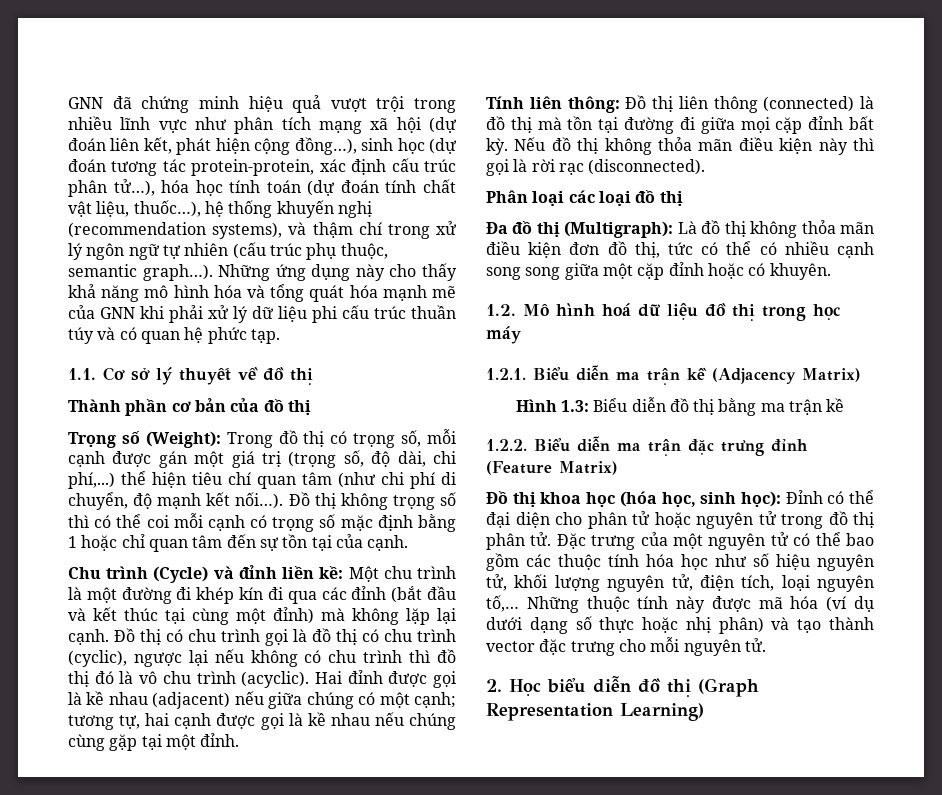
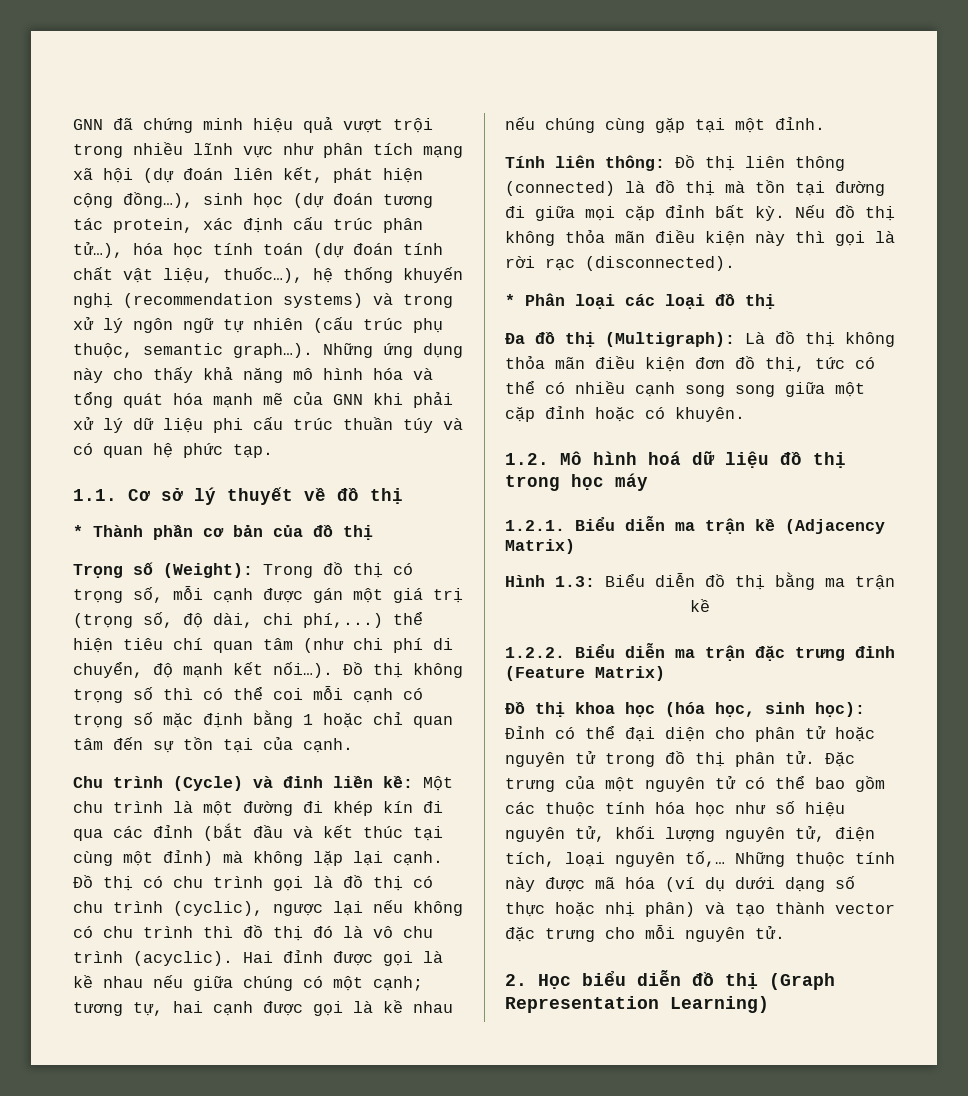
[191,159,315,176] protein-protein, -> [113,218,193,233] protein,
[212,222,382,239] systems), và thậm chí -> [283,293,393,308] systems) và
(313, 376) none -> [73,525,83,537] *
[152,692,231,709] (adjacent) -> (143, 982) none
(706, 167) none -> [505,294,515,306] *

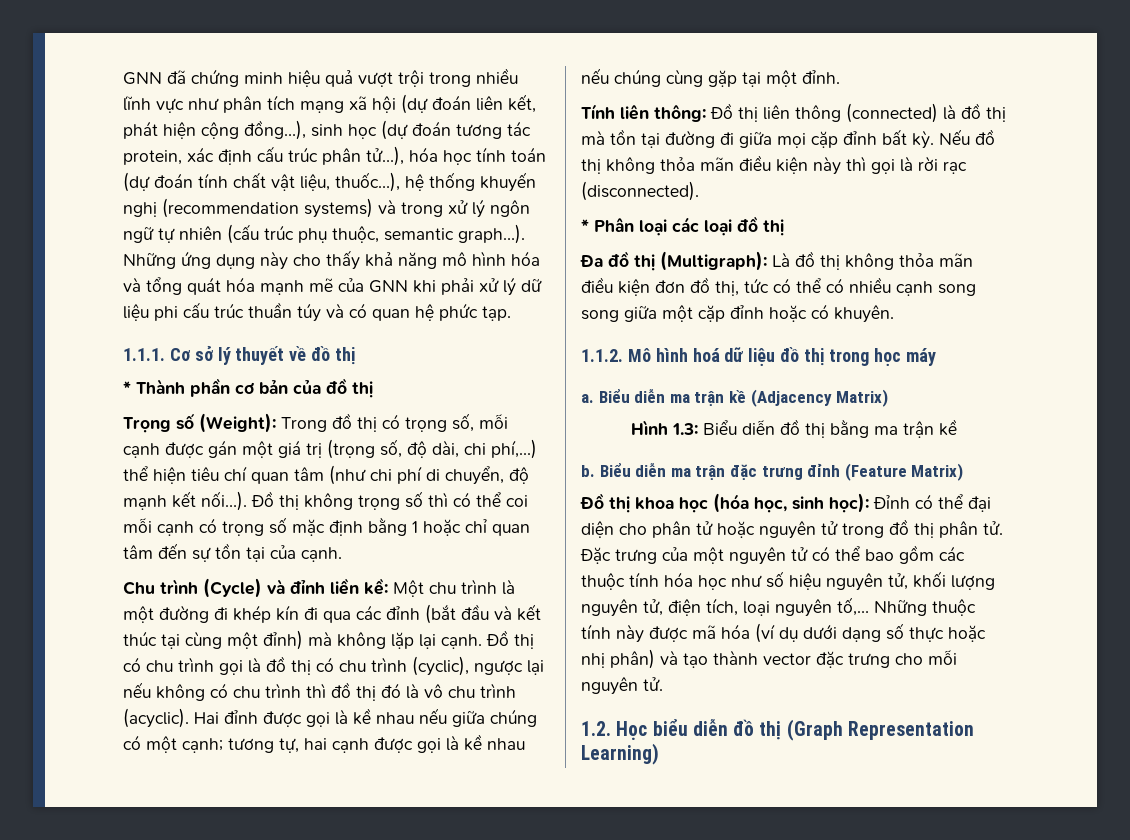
[73,489,117,501] 1.1. -> [123,348,165,361] 1.1.1.
[505,453,549,465] 1.2. -> [581,349,623,362] 1.1.2.
[505,520,565,531] 1.2.1. -> [581,394,594,403] a.
[505,647,565,658] 1.2.2. -> [581,465,595,477] b.
[505,974,527,986] 2. -> [581,721,611,736] 1.2.

